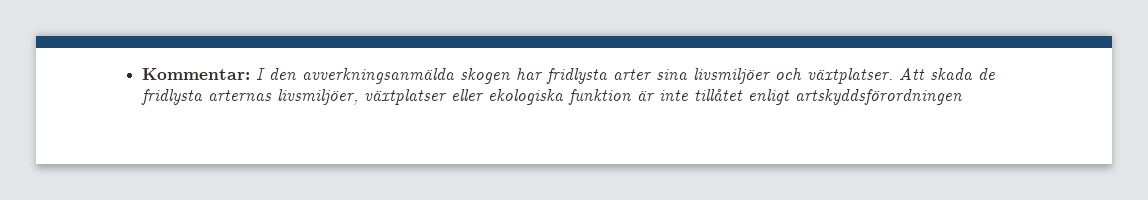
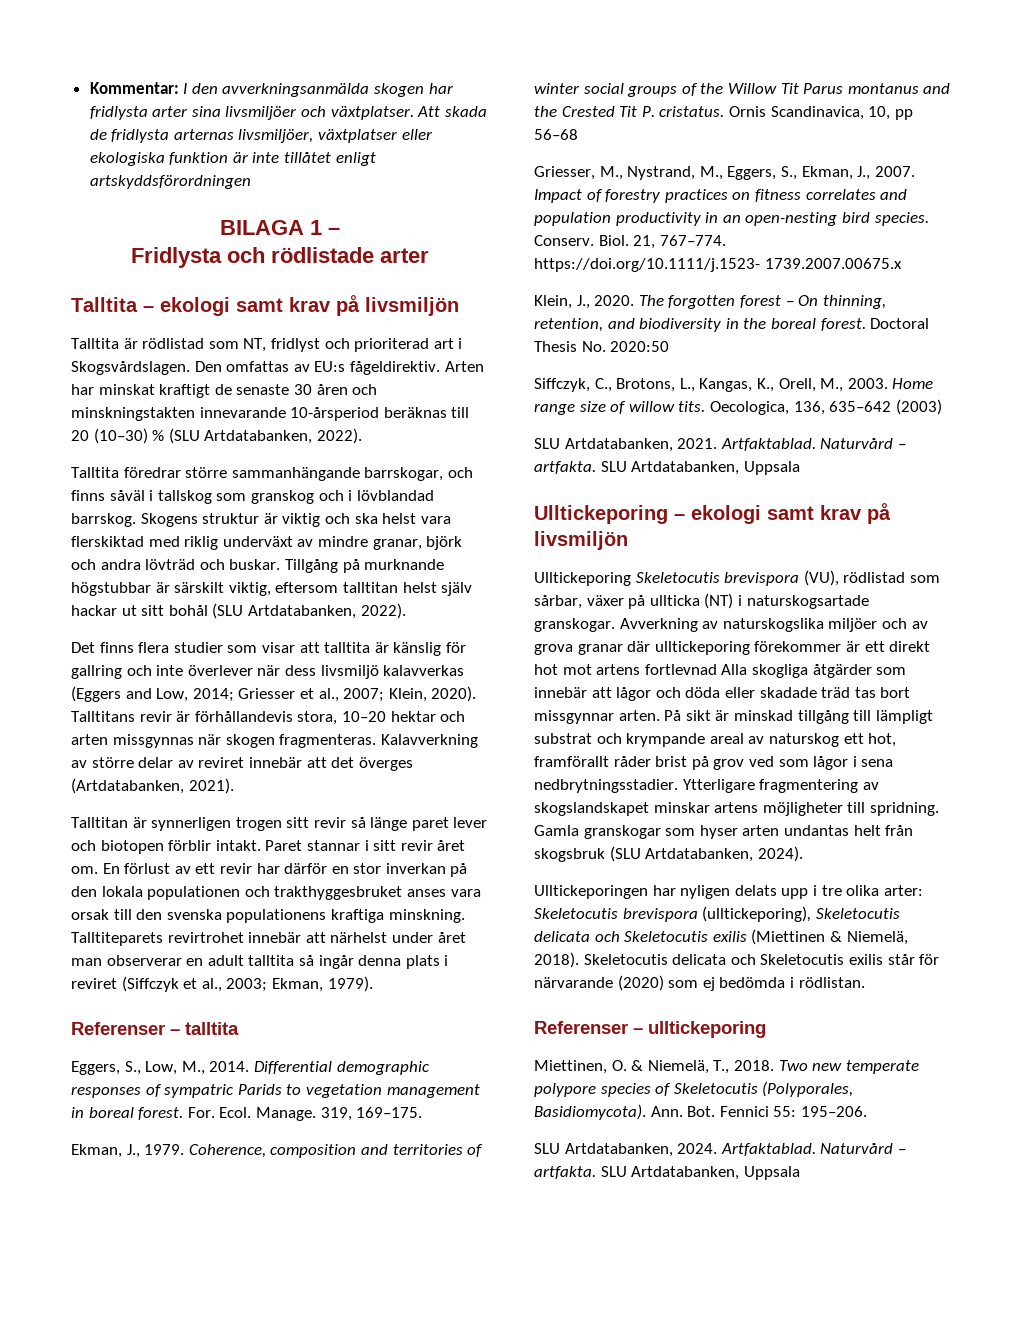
(963, 97) none -> [220,220,340,235] [131,247,429,268] [71,295,459,316] [71,338,463,352] [71,361,484,375] [71,384,378,398] [71,407,470,421] [71,428,362,444] [71,467,473,481] [71,490,434,504] [71,513,451,527] [71,536,463,550] [71,559,445,573] [71,582,473,596] [71,603,406,619] [71,642,466,656] [71,665,465,679] [71,686,477,702] [71,711,466,725] [71,734,478,748] [71,757,413,771] [71,778,234,794] [71,817,488,831] [71,840,466,854] [71,863,468,877] [71,886,481,900] [71,909,465,923] [71,932,466,946] [71,955,449,969] [71,976,373,992] [71,1022,239,1035] [71,1061,430,1075] [71,1084,480,1098] [71,1107,423,1121] [71,1144,484,1158] [534,83,951,97] [534,106,913,120] [534,129,578,140] [534,166,915,180] [534,189,908,203] [534,212,929,226] [534,235,726,249] [534,258,902,272] [534,295,886,309] [534,318,930,332] [534,341,670,352] [534,378,934,392] [534,399,942,415] [534,438,906,452] [534,461,800,475] [534,503,891,524] [534,531,628,550] [534,570,940,586] [534,593,869,609] [534,618,928,632] [534,641,931,655] [534,664,907,678] [534,687,911,701] [534,710,933,724] [534,733,897,747] [534,756,894,770] [534,779,879,793] [534,802,939,816] [534,825,914,839] [534,846,803,862] [534,885,923,899] [534,906,900,922] [534,929,908,945] [534,952,940,968] [534,975,865,991] [534,1021,766,1038] [534,1060,919,1074] [534,1081,854,1097] [534,1104,867,1120] [534,1143,906,1157] [534,1166,800,1180] // BILAGA 1 – // Fridlysta och rödlistade arter // Talltita – ekologi samt krav på livsmiljön // Talltita är rödlistad som NT, fridlyst och prioriterad art i Skogsvårdslagen. Den omfattas av EU:s fågeldirektiv. Arten har minskat kraftigt de senaste 30 åren och minskningstakten innevarande 10-årsperiod beräknas till 20 (10–30) % (SLU Artdatabanken, 2022). // Talltita föredrar större sammanhängande barrskogar, och finns såväl i tallskog som granskog och i lövblandad barrskog. Skogens struktur är viktig och ska helst vara flerskiktad med riklig underväxt av mindre granar, björk och andra lövträd och buskar. Tillgång på murknande högstubbar är särskilt viktig, eftersom talltitan helst själv hackar ut sitt bohål (SLU Artdatabanken, 2022). // Det finns flera studier som visar att talltita är känslig för gallring och inte överlever när dess livsmiljö kalavverkas (Eggers and Low, 2014; Griesser et al., 2007; Klein, 2020). Talltitans revir är förhållandevis stora, 10–20 hektar och arten missgynnas när skogen fragmenteras. Kalavverkning av större delar av reviret innebär att det överges (Artdatabanken, 2021). // Talltitan är synnerligen trogen sitt revir så länge paret lever och biotopen förblir intakt. Paret stannar i sitt revir året om. En förlust av ett revir har därför en stor inverkan på den lokala populationen och trakthyggesbruket anses vara orsak till den svenska populationens kraftiga minskning. Talltiteparets revirtrohet innebär att närhelst under året man observerar en adult talltita så ingår denna plats i reviret (Siffczyk et al., 2003; Ekman, 1979). // Referenser – talltita // Eggers, S., Low, M., 2014. Differential demographic responses of sympatric Parids to vegetation management in boreal forest. For. Ecol. Manage. 319, 169–175. // Ekman, J., 1979. Coherence, composition and territories of winter social groups of the Willow Tit Parus montanus and the Crested Tit P. cristatus. Ornis Scandinavica, 10, pp 56–68 // Griesser, M., Nystrand, M., Eggers, S., Ekman, J., 2007. Impact of forestry practices on fitness correlates and population productivity in an open-nesting bird species. Conserv. Biol. 21, 767–774. https://doi.org/10.1111/j.1523- 1739.2007.00675.x // Klein, J., 2020. The forgotten forest – On thinning, retention, and biodiversity in the boreal forest. Doctoral Thesis No. 2020:50 // Siffczyk, C., Brotons, L., Kangas, K., Orell, M., 2003. Home range size of willow tits. Oecologica, 136, 635–642 (2003) // SLU Artdatabanken, 2021. Artfaktablad. Naturvård – artfakta. SLU Artdatabanken, Uppsala // Ulltickeporing – ekologi samt krav på livsmiljön // Ulltickeporing Skeletocutis brevispora (VU), rödlistad som sårbar, växer på ullticka (NT) i naturskogsartade granskogar. Avverkning av naturskogslika miljöer och av grova granar där ulltickeporing förekommer är ett direkt hot mot artens fortlevnad Alla skogliga åtgärder som innebär att lågor och döda eller skadade träd tas bort missgynnar arten. På sikt är minskad tillgång till lämpligt substrat och krympande areal av naturskog ett hot, framförallt råder brist på grov ved som lågor i sena nedbrytningsstadier. Ytterligare fragmentering av skogslandskapet minskar artens möjligheter till spridning. Gamla granskogar som hyser arten undantas helt från skogsbruk (SLU Artdatabanken, 2024). // Ulltickeporingen har nyligen delats upp i tre olika arter: Skeletocutis brevispora (ulltickeporing), Skeletocutis delicata och Skeletocutis exilis (Miettinen & Niemelä, 2018). Skeletocutis delicata och Skeletocutis exilis står för närvarande (2020) som ej bedömda i rödlistan. // Referenser – ulltickeporing // Miettinen, O. & Niemelä, T., 2018. Two new temperate polypore species of Skeletocutis (Polyporales, Basidiomycota). Ann. Bot. Fennici 55: 195–206. // SLU Artdatabanken, 2024. Artfaktablad. Naturvård – artfakta. SLU Artdatabanken, Uppsala

